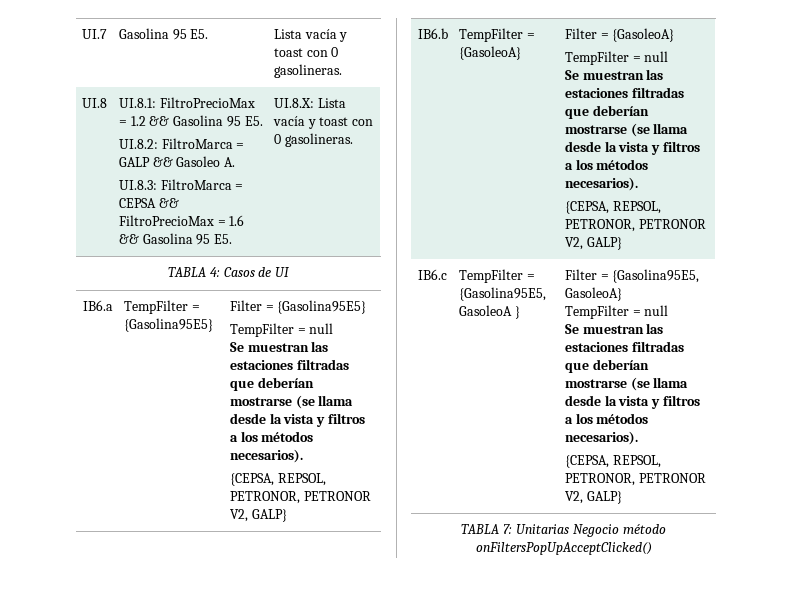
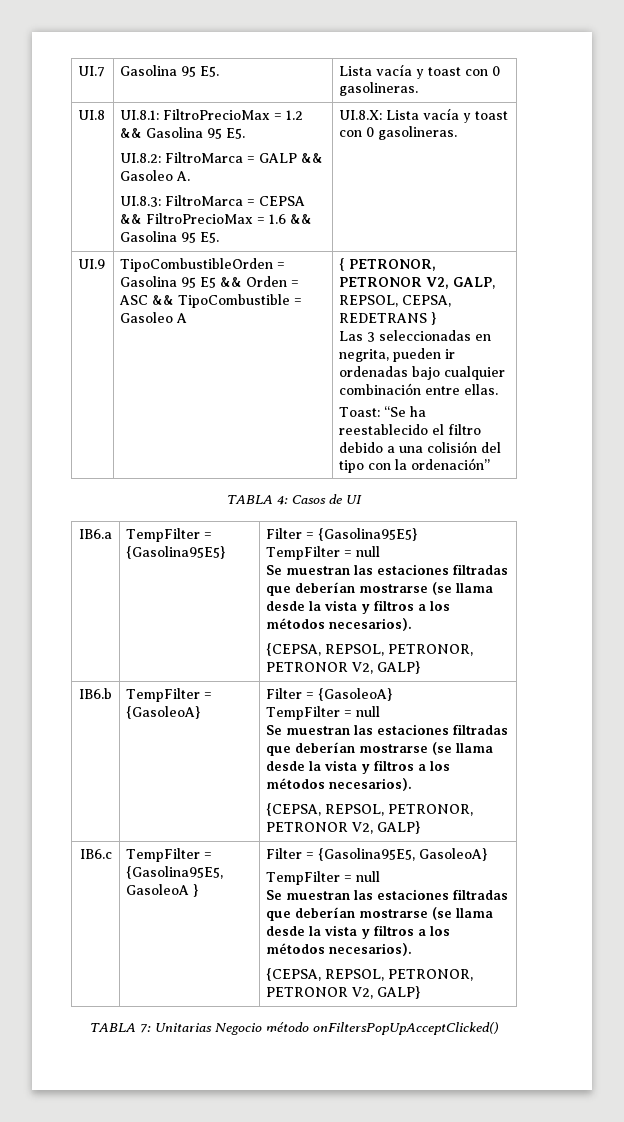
(353, 140) none -> [78,259,106,269] [120,258,286,272] [120,276,300,288] [119,294,303,308] [120,312,188,323] [339,258,437,271] [339,277,496,289] [339,295,452,307] [339,312,437,325] [339,330,492,342] [339,348,456,362] [339,366,506,380] [339,383,499,395] [339,406,426,417] [339,424,482,435] [339,441,502,453] [339,458,491,473] // UI.9 | TipoCombustibleOrden = Gasolina 95 E5 && Orden = ASC && TipoCombustible = Gasoleo A | { PETRONOR, PETRONOR V2, GALP, REPSOL, CEPSA, REDETRANS } // Las 3 seleccionadas en negrita, pueden ir ordenadas bajo cualquier combinación entre ellas. // Toast: “Se ha reestablecido el filtro debido a una colisión del tipo con la ordenación”

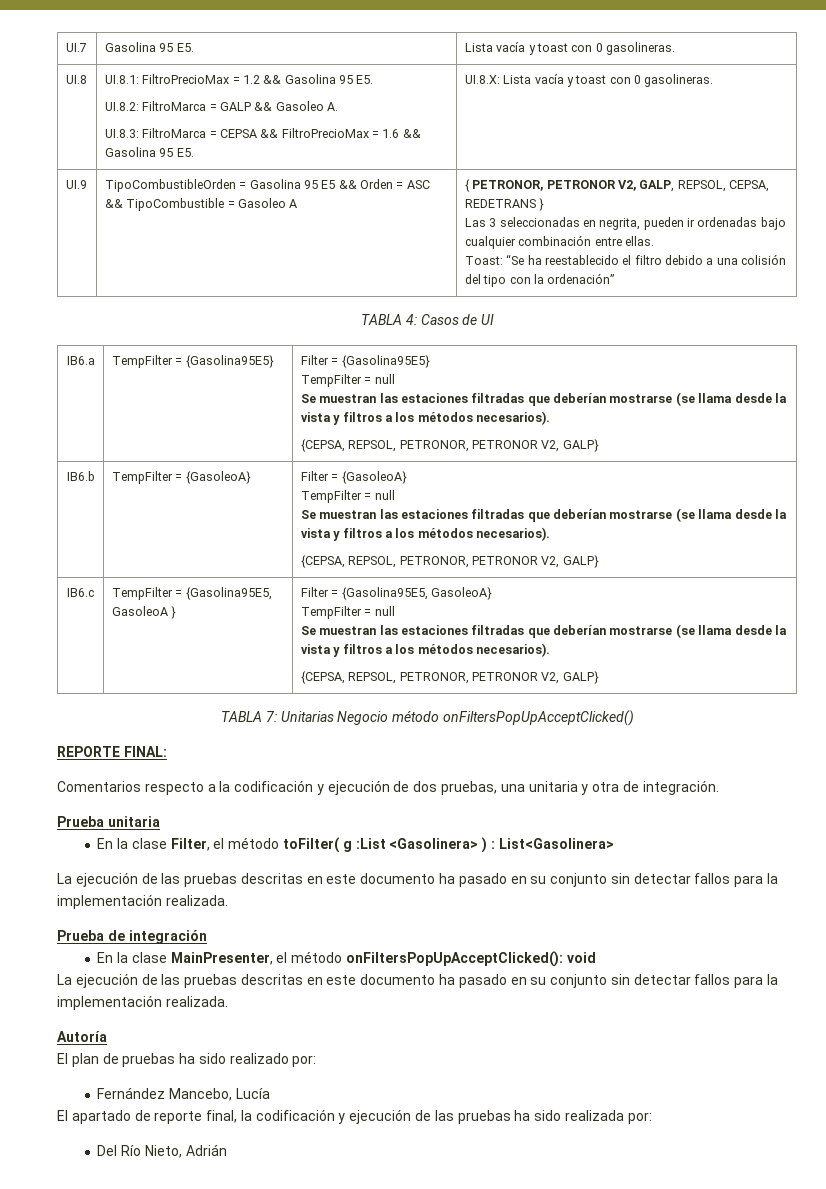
(499, 1028) none -> [57,746,167,757] [57,780,719,795] [57,816,160,827] [97,837,614,853] [57,872,779,887] [57,894,228,909] [57,930,207,944] [97,951,596,967] [57,973,779,988] [57,995,228,1010] [57,1031,107,1042] [57,1053,317,1067] [97,1087,270,1101] [57,1109,652,1124] [97,1144,227,1158] // REPORTE FINAL: // Comentarios respecto a la codificación y ejecución de dos pruebas, una unitaria y otra de integración. // Prueba unitaria // En la clase Filter, el método toFilter( g :List <Gasolinera> ) : List<Gasolinera> // La ejecución de las pruebas descritas en este documento ha pasado en su conjunto sin detectar fallos para la implementación realizada. // Prueba de integración // En la clase MainPresenter, el método onFiltersPopUpAcceptClicked(): void // La ejecución de las pruebas descritas en este documento ha pasado en su conjunto sin detectar fallos para la implementación realizada. // Autoría // El plan de pruebas ha sido realizado por: // Fernández Mancebo, Lucía // El apartado de reporte final, la codificación y ejecución de las pruebas ha sido realizada por: // Del Río Nieto, Adrián

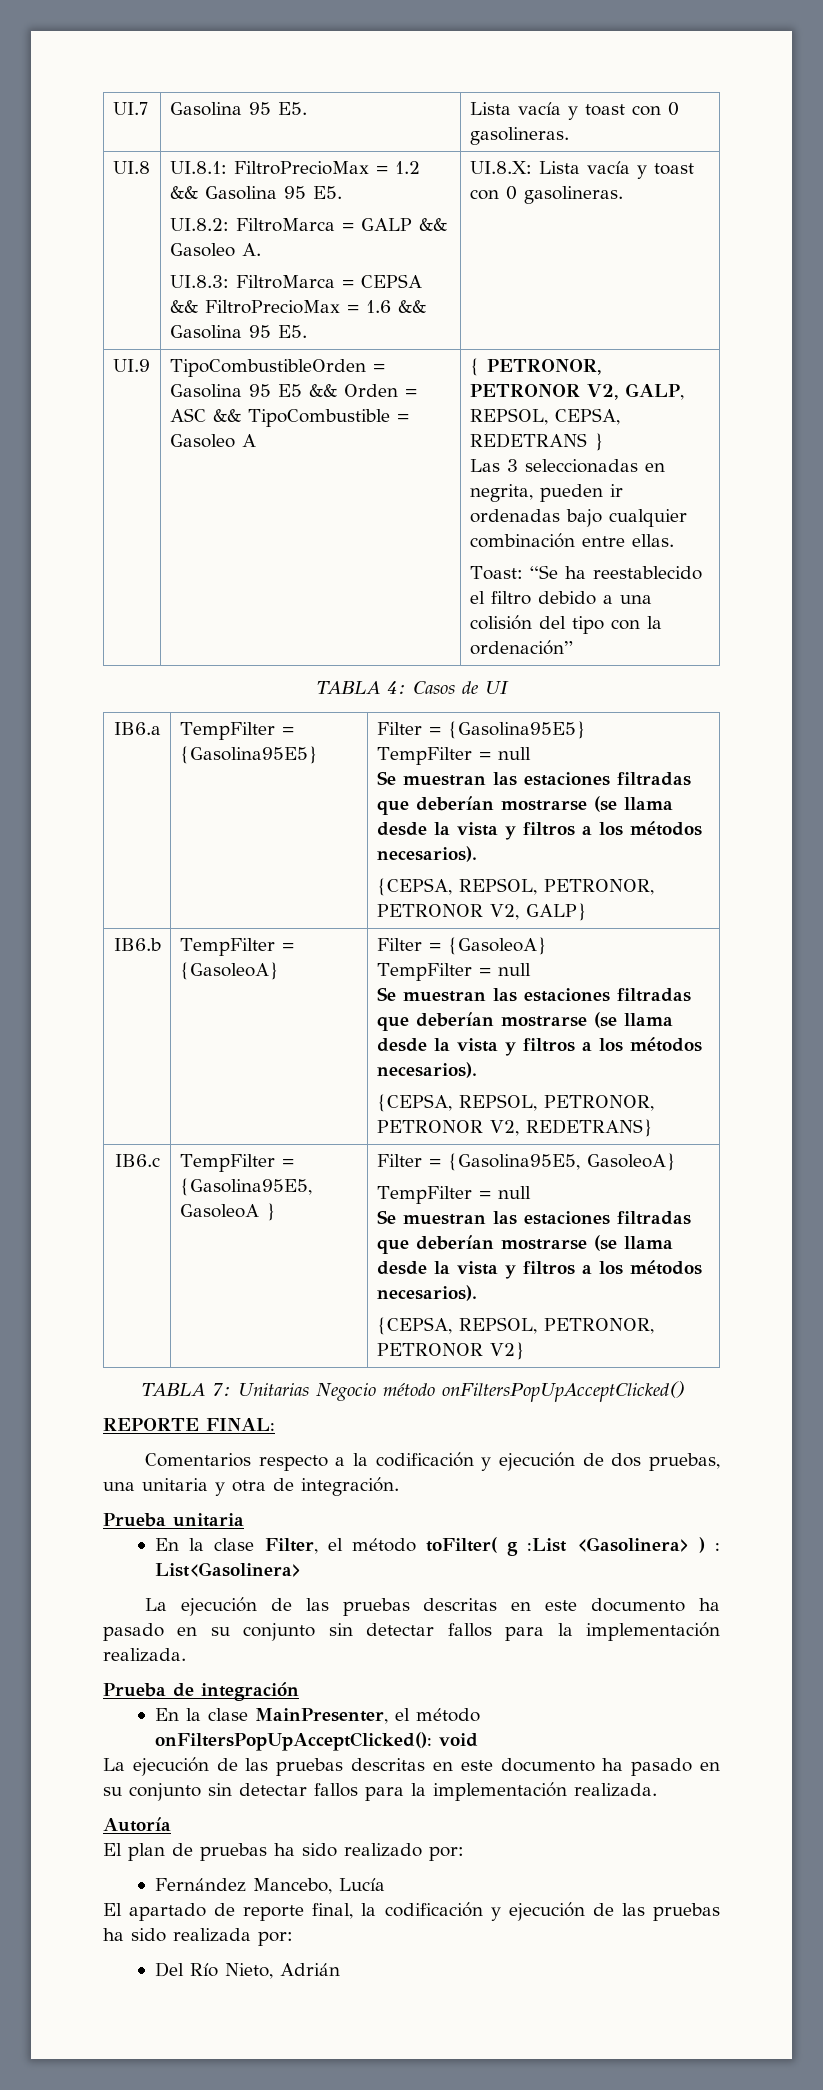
[562,555,599,568] GALP} -> [525,1119,653,1137] REDETRANS}
[541,671,599,684] V2, GALP} -> [489,1342,525,1360] V2}

